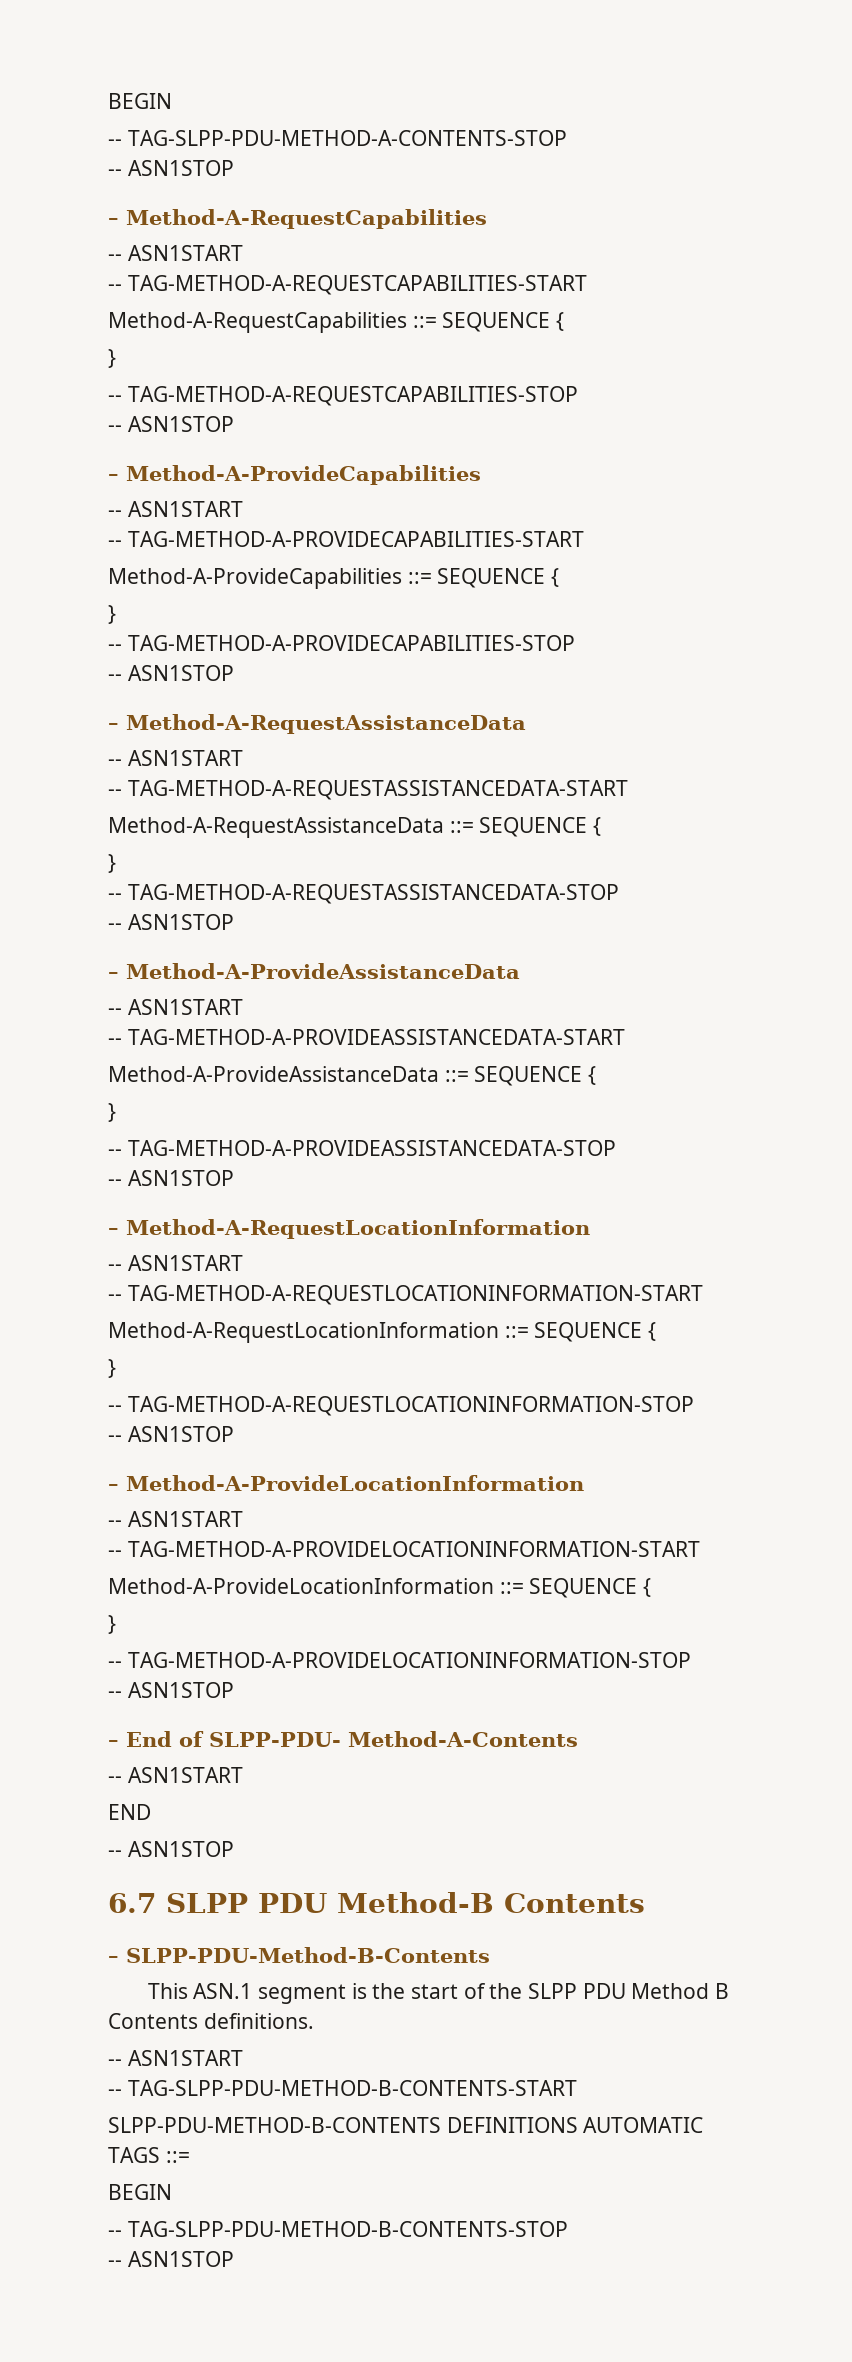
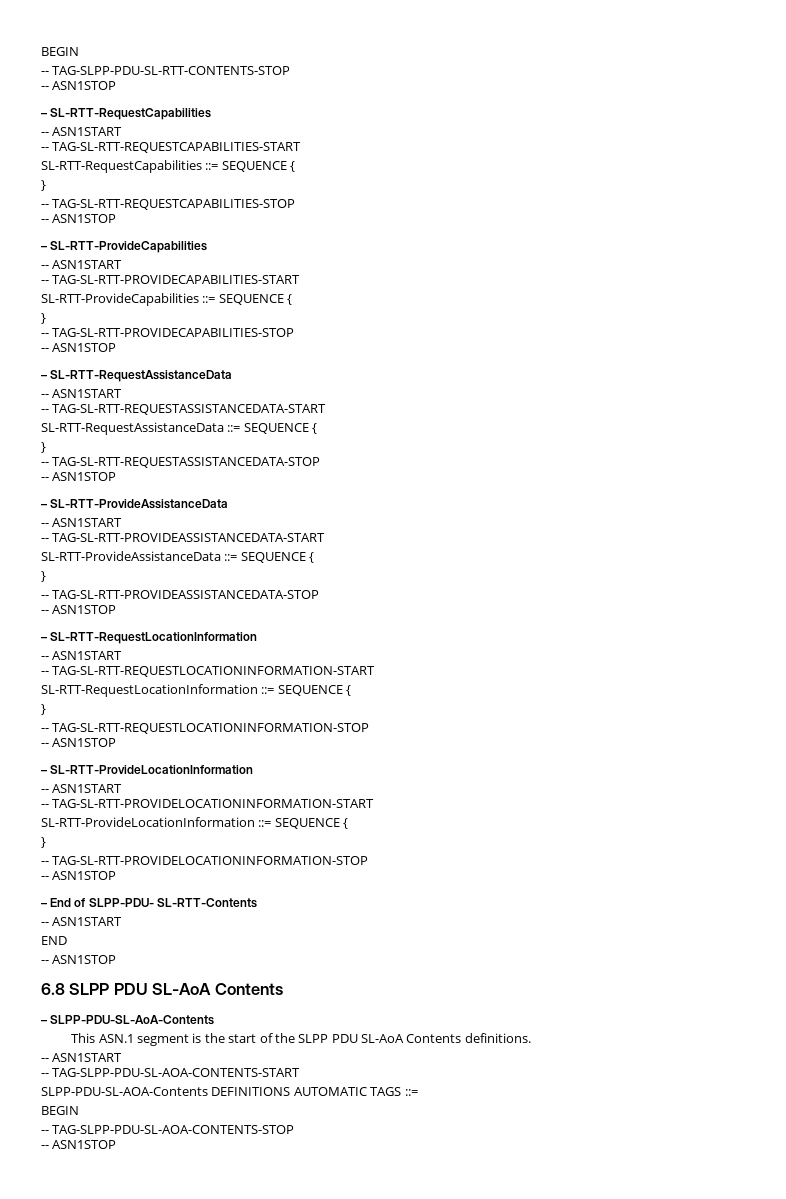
[108,93,172,109] [108,130,567,146] [108,160,234,176] [108,209,487,229] [108,245,243,261] [108,275,587,295] [108,312,565,333] [108,349,116,368] [108,386,578,406] [108,416,234,432] [108,465,481,485] [108,501,243,517] [108,531,584,547] [108,568,560,589] [108,605,116,624] [108,635,575,651] [108,665,234,681] [108,714,526,734] [108,750,243,766] [108,780,628,800] [108,817,602,838] [108,854,116,873] [108,884,619,904] [108,914,234,930] [108,963,520,979] [108,999,243,1015] [108,1029,625,1045] [108,1066,597,1086] [108,1103,116,1122] [108,1140,616,1156] [108,1170,234,1186] [108,1219,590,1239] [108,1255,243,1271] [108,1285,703,1305] [108,1322,657,1343] [108,1359,116,1378] [108,1396,694,1416] [108,1426,234,1442] [108,1475,584,1491] [108,1511,243,1527] [108,1541,700,1557] [108,1578,652,1598] [108,1615,116,1634] [108,1652,691,1668] BEGIN // -- TAG-SLPP-PDU-METHOD-A-CONTENTS-STOP // -- ASN1STOP // – Method-A-RequestCapabilities // -- ASN1START // -- TAG-METHOD-A-REQUESTCAPABILITIES-START // Method-A-RequestCapabilities ::= SEQUENCE { // } // -- TAG-METHOD-A-REQUESTCAPABILITIES-STOP // -- ASN1STOP // – Method-A-ProvideCapabilities // -- ASN1START // -- TAG-METHOD-A-PROVIDECAPABILITIES-START // Method-A-ProvideCapabilities ::= SEQUENCE { // } // -- TAG-METHOD-A-PROVIDECAPABILITIES-STOP // -- ASN1STOP // – Method-A-RequestAssistanceData // -- ASN1START // -- TAG-METHOD-A-REQUESTASSISTANCEDATA-START // Method-A-RequestAssistanceData ::= SEQUENCE { // } // -- TAG-METHOD-A-REQUESTASSISTANCEDATA-STOP // -- ASN1STOP // – Method-A-ProvideAssistanceData // -- ASN1START // -- TAG-METHOD-A-PROVIDEASSISTANCEDATA-START // Method-A-ProvideAssistanceData ::= SEQUENCE { // } // -- TAG-METHOD-A-PROVIDEASSISTANCEDATA-STOP // -- ASN1STOP // – Method-A-RequestLocationInformation // -- ASN1START // -- TAG-METHOD-A-REQUESTLOCATIONINFORMATION-START // Method-A-RequestLocationInformation ::= SEQUENCE { // } // -- TAG-METHOD-A-REQUESTLOCATIONINFORMATION-STOP // -- ASN1STOP // – Method-A-ProvideLocationInformation // -- ASN1START // -- TAG-METHOD-A-PROVIDELOCATIONINFORMATION-START // Method-A-ProvideLocationInformation ::= SEQUENCE { // } // -- TAG-METHOD-A-PROVIDELOCATIONINFORMATION-STOP -> [41,47,79,56] [41,66,291,75] [41,81,117,90] [41,108,212,120] [41,127,123,136] [41,142,302,153] [41,160,296,173] [41,180,46,191] [41,199,296,210] [41,214,117,223] [41,241,208,253] [41,260,123,269] [41,275,301,284] [41,293,293,306] [41,313,46,324] [41,328,295,337] [41,343,117,352] [41,370,233,382] [41,389,123,398] [41,404,327,415] [41,422,318,435] [41,442,46,453] [41,457,321,468] [41,472,117,481] [41,499,229,509] [41,518,123,527] [41,533,326,542] [41,551,315,563] [41,571,46,582] [41,590,320,599] [41,605,117,614] [41,632,258,644] [41,651,123,660] [41,666,376,677] [41,684,352,697] [41,704,46,715] [41,723,370,734] [41,738,117,747] [41,765,254,774] [41,784,123,793] [41,799,375,808] [41,817,349,829] [41,837,46,848] [41,856,369,865] BEGIN // -- TAG-SLPP-PDU-SL-RTT-CONTENTS-STOP // -- ASN1STOP // – SL-RTT-RequestCapabilities // -- ASN1START // -- TAG-SL-RTT-REQUESTCAPABILITIES-START // SL-RTT-RequestCapabilities ::= SEQUENCE { // } // -- TAG-SL-RTT-REQUESTCAPABILITIES-STOP // -- ASN1STOP // – SL-RTT-ProvideCapabilities // -- ASN1START // -- TAG-SL-RTT-PROVIDECAPABILITIES-START // SL-RTT-ProvideCapabilities ::= SEQUENCE { // } // -- TAG-SL-RTT-PROVIDECAPABILITIES-STOP // -- ASN1STOP // – SL-RTT-RequestAssistanceData // -- ASN1START // -- TAG-SL-RTT-REQUESTASSISTANCEDATA-START // SL-RTT-RequestAssistanceData ::= SEQUENCE { // } // -- TAG-SL-RTT-REQUESTASSISTANCEDATA-STOP // -- ASN1STOP // – SL-RTT-ProvideAssistanceData // -- ASN1START // -- TAG-SL-RTT-PROVIDEASSISTANCEDATA-START // SL-RTT-ProvideAssistanceData ::= SEQUENCE { // } // -- TAG-SL-RTT-PROVIDEASSISTANCEDATA-STOP // -- ASN1STOP // – SL-RTT-RequestLocationInformation // -- ASN1START // -- TAG-SL-RTT-REQUESTLOCATIONINFORMATION-START // SL-RTT-RequestLocationInformation ::= SEQUENCE { // } // -- TAG-SL-RTT-REQUESTLOCATIONINFORMATION-STOP // -- ASN1STOP // – SL-RTT-ProvideLocationInformation // -- ASN1START // -- TAG-SL-RTT-PROVIDELOCATIONINFORMATION-START // SL-RTT-ProvideLocationInformation ::= SEQUENCE { // } // -- TAG-SL-RTT-PROVIDELOCATIONINFORMATION-STOP
[347,1731,578,1747] Method-A-Contents -> [156,898,257,908] SL-RTT-Contents
[108,1892,494,1913] 6.7 SLPP PDU Method-B -> [41,983,212,995] 6.8 SLPP PDU SL-AoA
[126,1947,490,1963] SLPP-PDU-Method-B-Contents -> [50,1015,215,1025] SLPP-PDU-SL-AoA-Contents
[631,1983,730,1999] Method B -> [360,1034,404,1043] SL-AoA
[127,2080,577,2096] [108,2117,441,2133] TAG-SLPP-PDU-METHOD-B-CONTENTS-START // SLPP-PDU-METHOD-B-CONTENTS -> [52,1068,301,1077] [41,1087,208,1096] TAG-SLPP-PDU-SL-AOA-CONTENTS-START // SLPP-PDU-SL-AOA-Contents
[127,2221,568,2237] TAG-SLPP-PDU-METHOD-B-CONTENTS-STOP -> [52,1125,295,1134] TAG-SLPP-PDU-SL-AOA-CONTENTS-STOP

